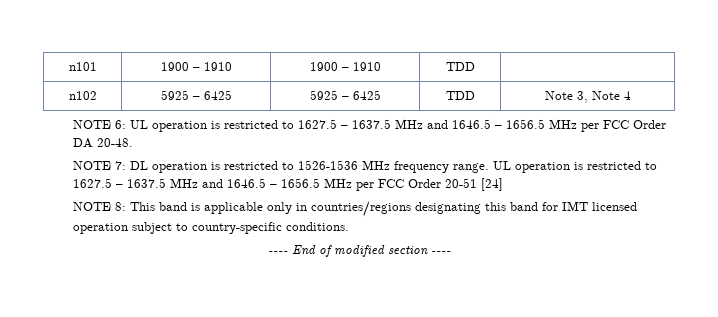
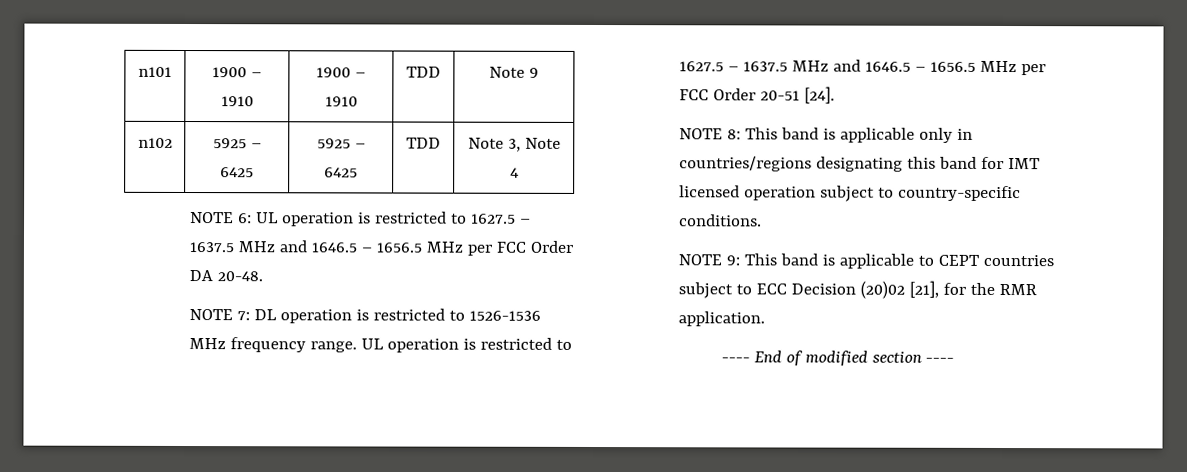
(475, 66) none -> [489,66,539,78] Note 9
[480,178,503,191] [24] -> [803,86,835,104] [24].
(349, 226) none -> [677,253,1054,269] [677,280,1037,299] [677,311,765,327] // NOTE 9: This band is applicable to CEPT countries subject to ECC Decision (20)02 [21], for the RMR application.

